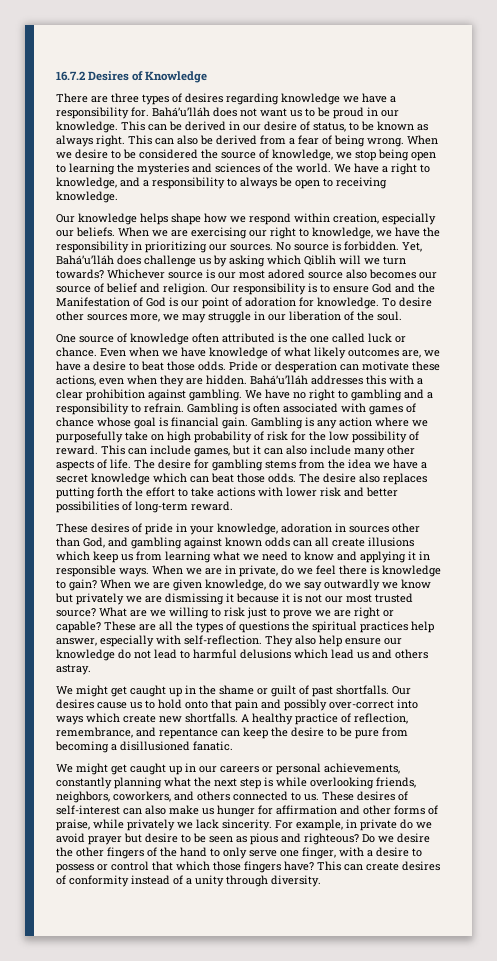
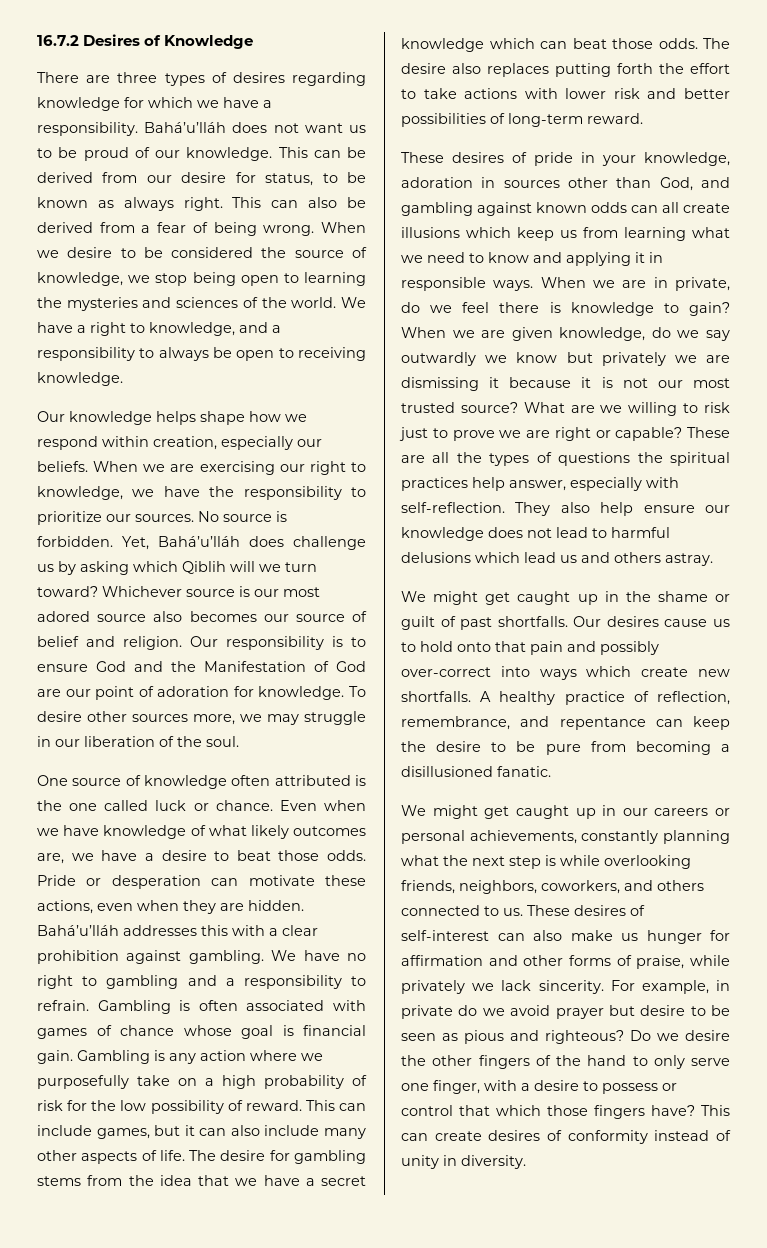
[343,93,396,103] [56,107,149,119] we have a responsibility for. -> [124,97,272,108] [37,122,138,136] for which we have a responsibility.
[367,107,378,116] in -> [134,147,150,158] of
[229,121,240,130] in -> [102,172,138,183] from
[300,121,310,131] of -> [235,172,256,183] for
[131,241,207,253] in prioritizing -> [351,487,366,497] [37,511,102,525] to prioritize
[56,269,104,279] towards? -> [37,586,98,597] toward?
[169,297,178,307] is -> [37,689,61,697] are
(164, 437) none -> [205,1078,214,1086] a
(371, 464) none -> [198,1175,229,1186] that
[118,649,131,659] do -> [488,527,523,538] does
[186,875,268,887] a unity through -> [401,1155,457,1169] unity in

